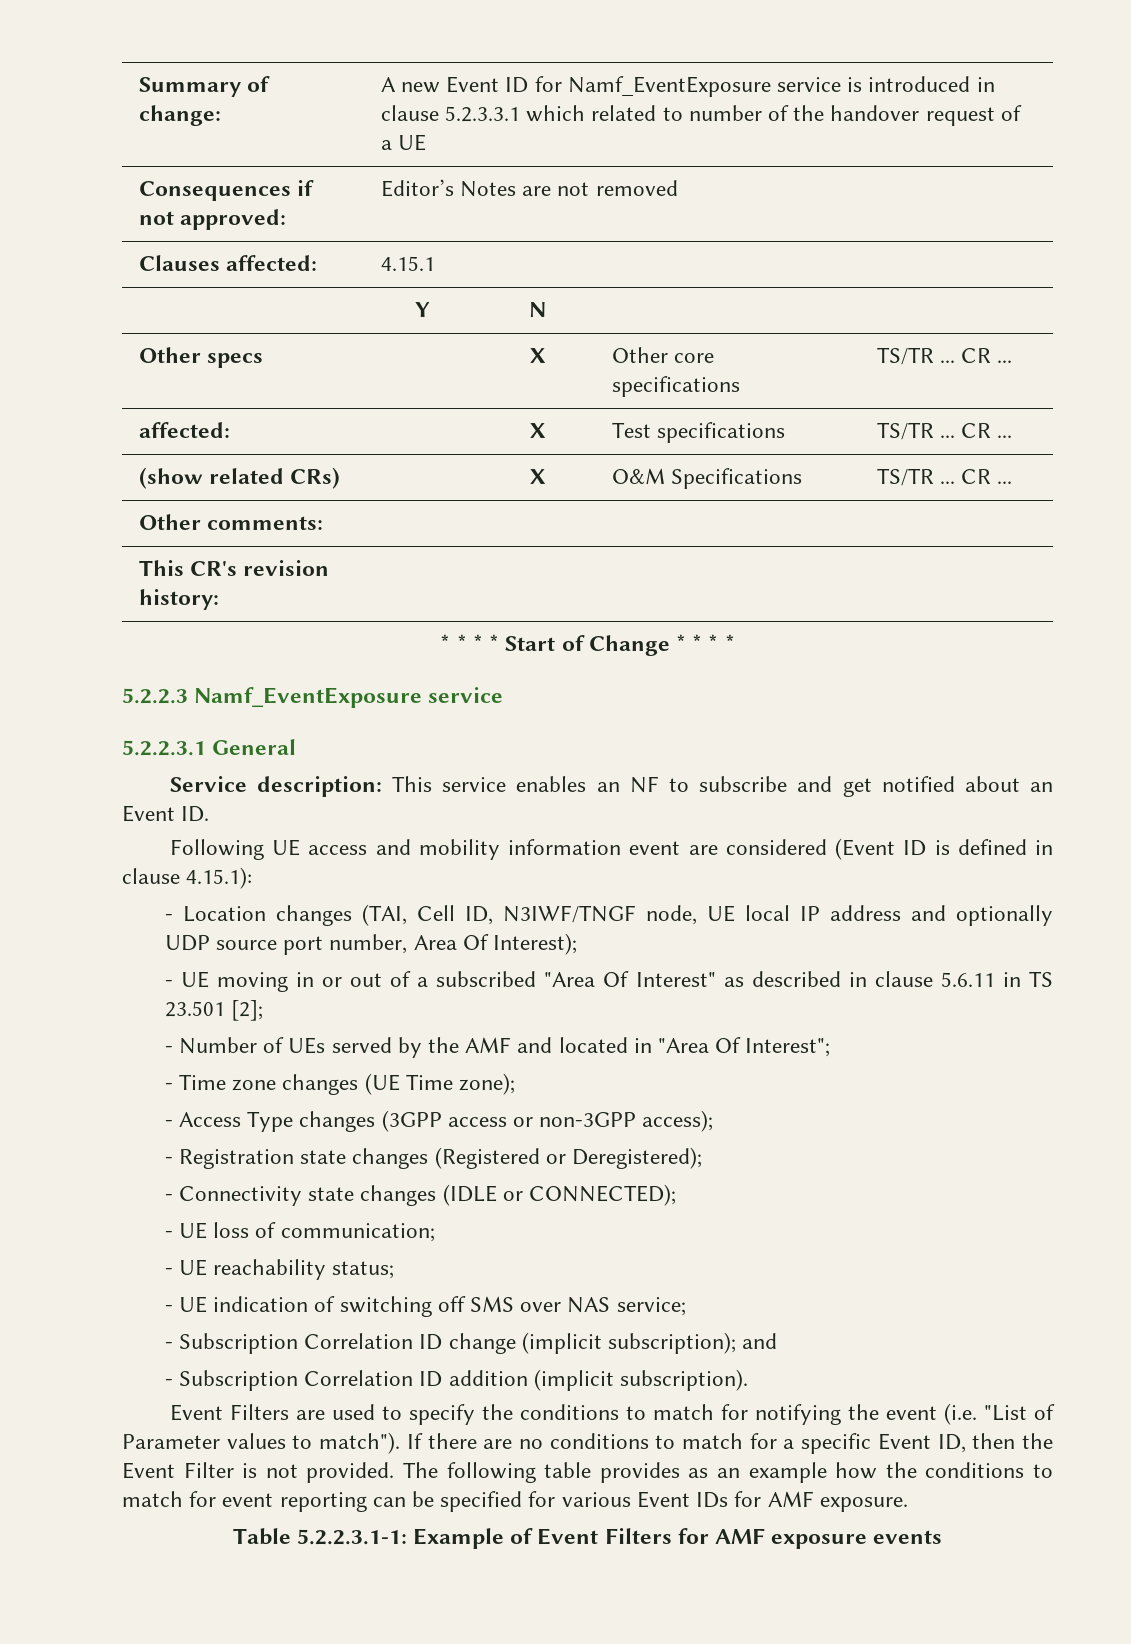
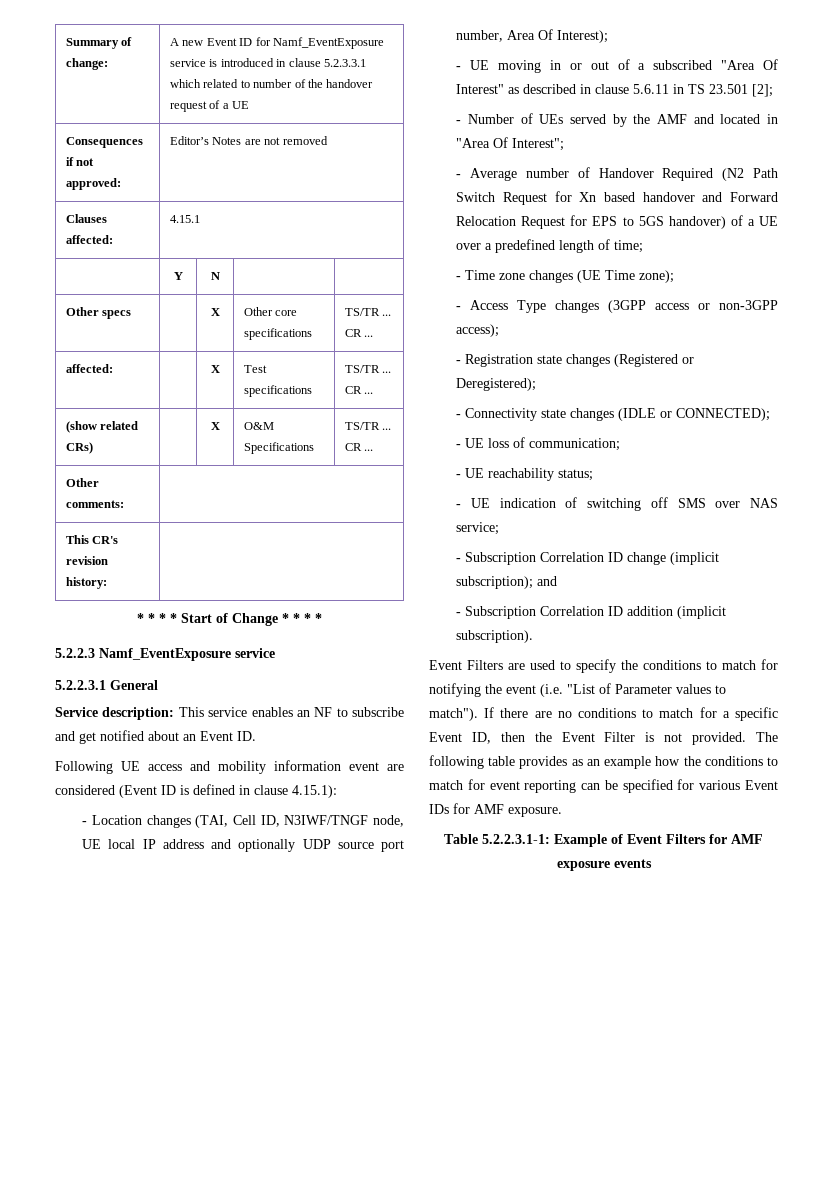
(831, 1047) none -> [456,167,778,181] [456,191,778,205] [456,215,779,229] [456,239,644,253] // - Average number of Handover Required (N2 Path Switch Request for Xn based handover and Forward Relocation Request for EPS to 5GS handover) of a UE over a predefined length of time;

